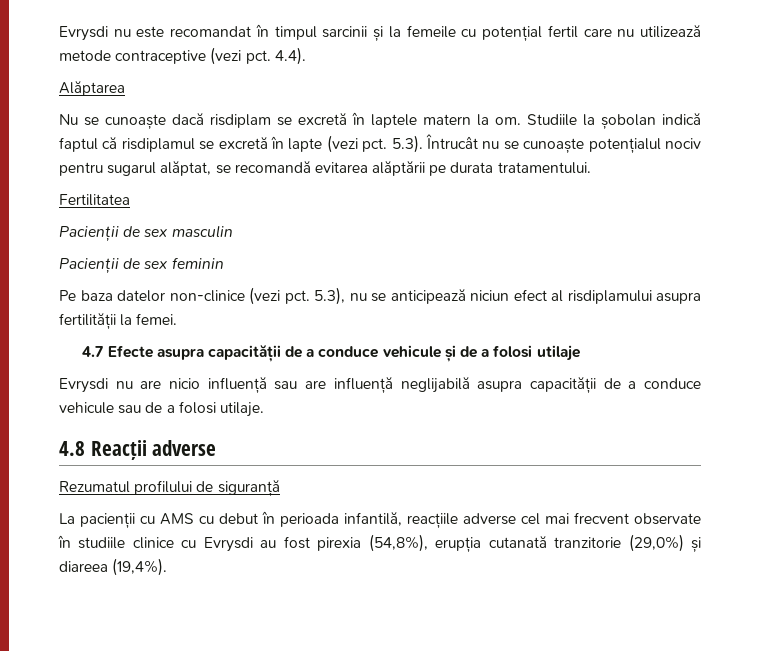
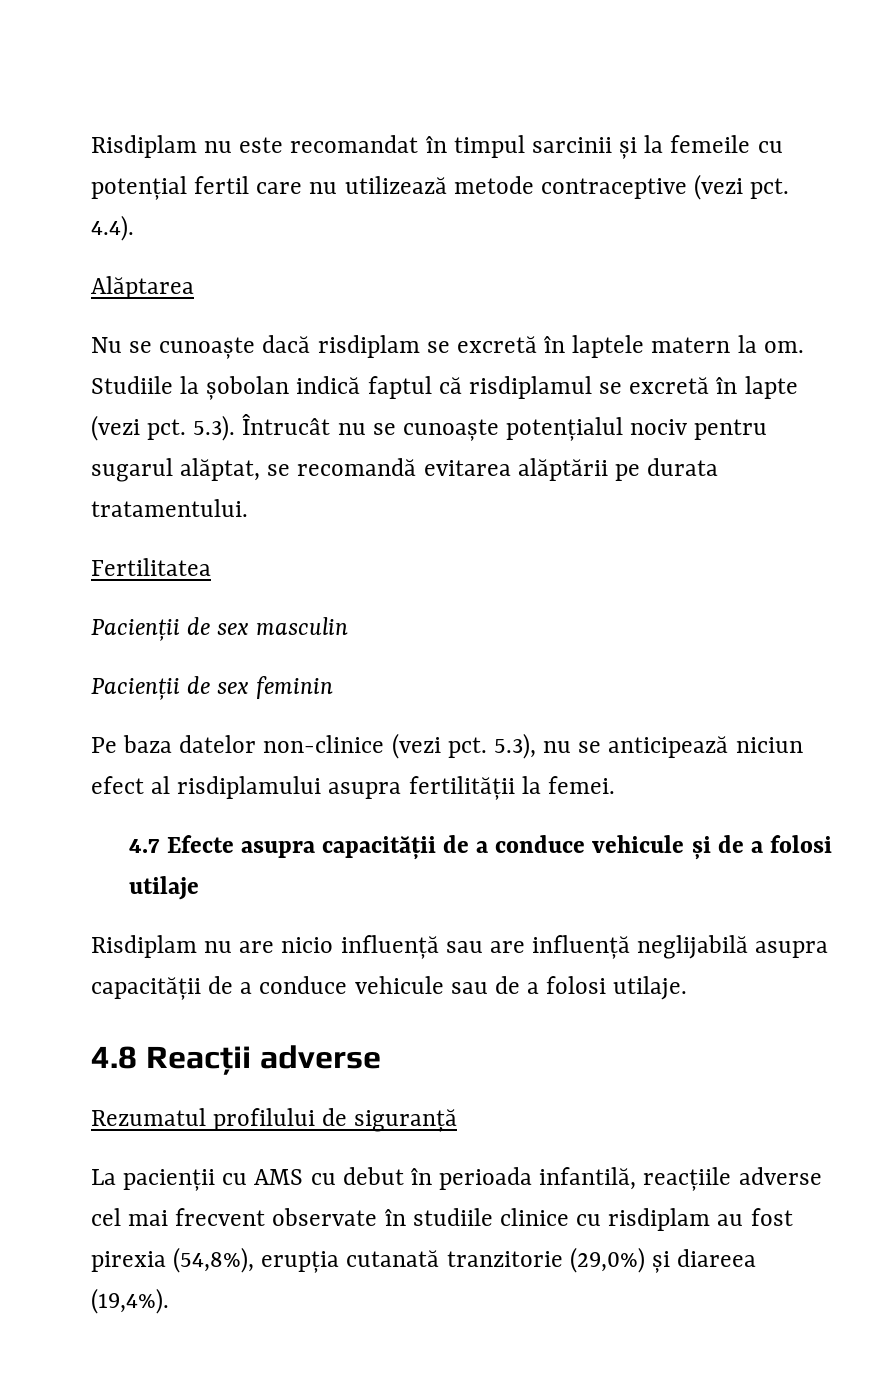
[59,26,108,41] Evrysdi -> [91,135,197,158] Risdiplam
[59,378,108,393] Evrysdi -> [91,935,197,958] Risdiplam
[203,537,253,552] Evrysdi -> [608,1208,711,1231] risdiplam

